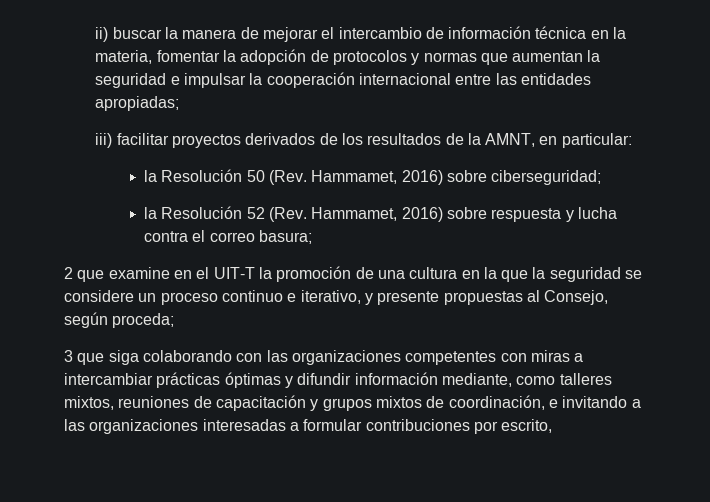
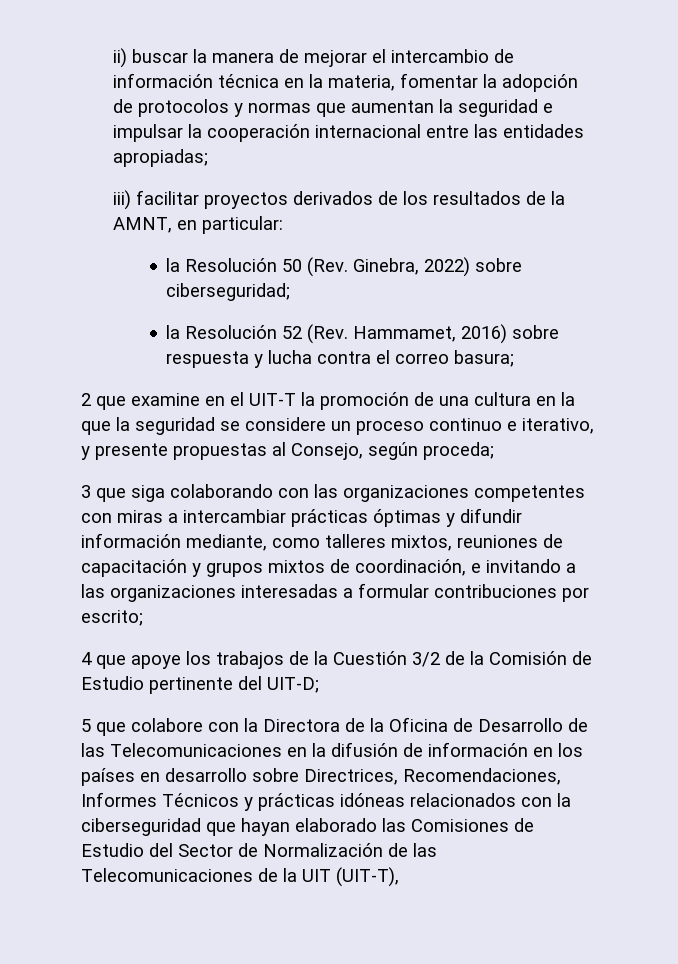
[311,170,443,185] Hammamet, 2016) -> [353,257,471,277] Ginebra, 2022)
[501,419,553,433] escrito, -> [81,610,143,626] [81,651,592,669] [81,676,319,694] [81,717,588,736] [81,742,583,757] [81,768,561,786] [81,792,571,811] [81,818,534,836] [81,843,437,857] [81,867,399,887] escrito; // 4 que apoye los trabajos de la Cuestión 3/2 de la Comisión de Estudio pertinente del UIT-D; // 5 que colabore con la Directora de la Oficina de Desarrollo de las Telecomunicaciones en la difusión de información en los países en desarrollo sobre Directrices, Recomendaciones, Informes Técnicos y prácticas idóneas relacionados con la ciberseguridad que hayan elaborado las Comisiones de Estudio del Sector de Normalización de las Telecomunicaciones de la UIT (UIT-T),

